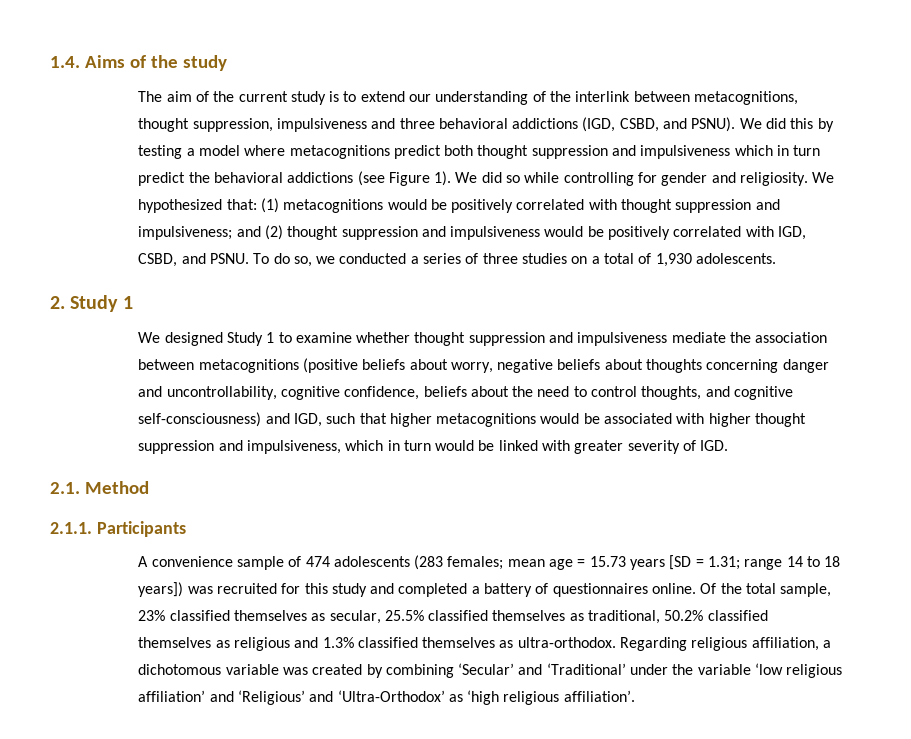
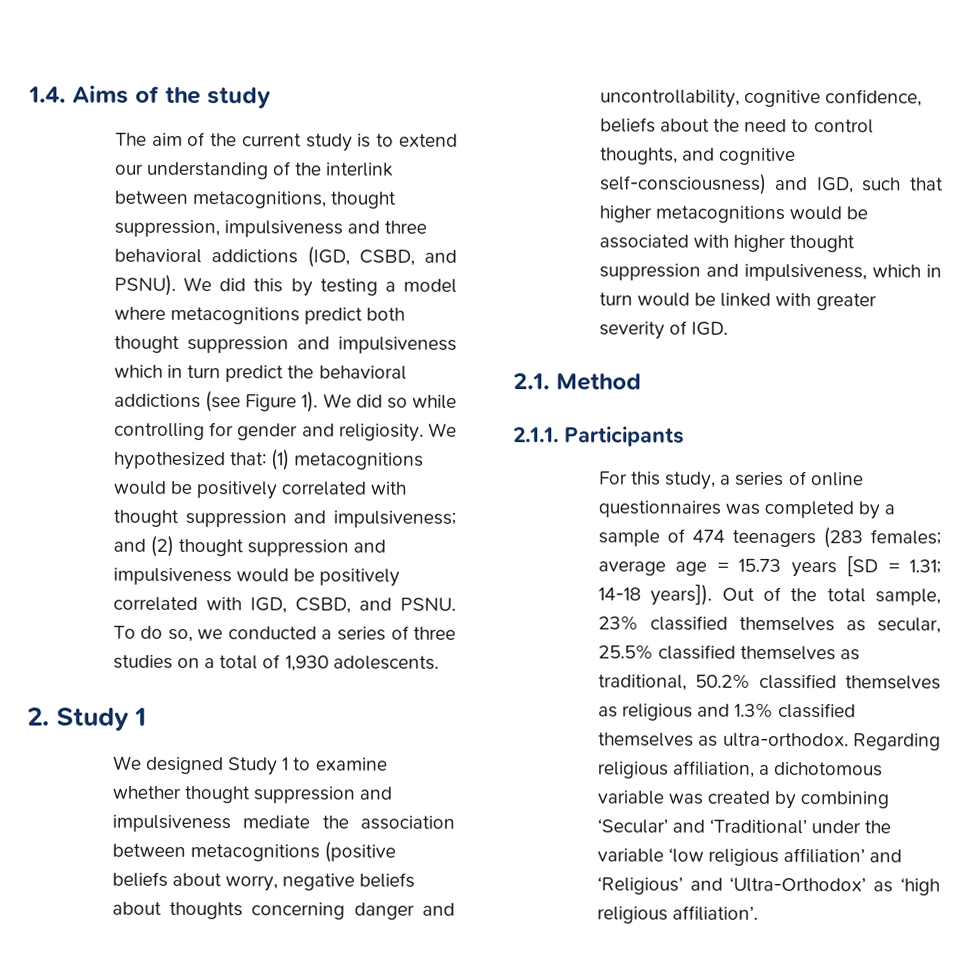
[138,556,233,567] A convenience -> [597,471,864,490] [597,500,896,520] For this study, a series of online questionnaires was completed by a
[333,556,410,567] adolescents -> [731,529,816,548] teenagers
[507,559,545,567] mean -> [597,560,666,576] average
[744,556,841,570] [138,582,717,597] range 14 to 18 years]) was recruited for this study and completed a battery of questionnaires online. Of -> [597,584,781,606] 14-18 years]). Out of

